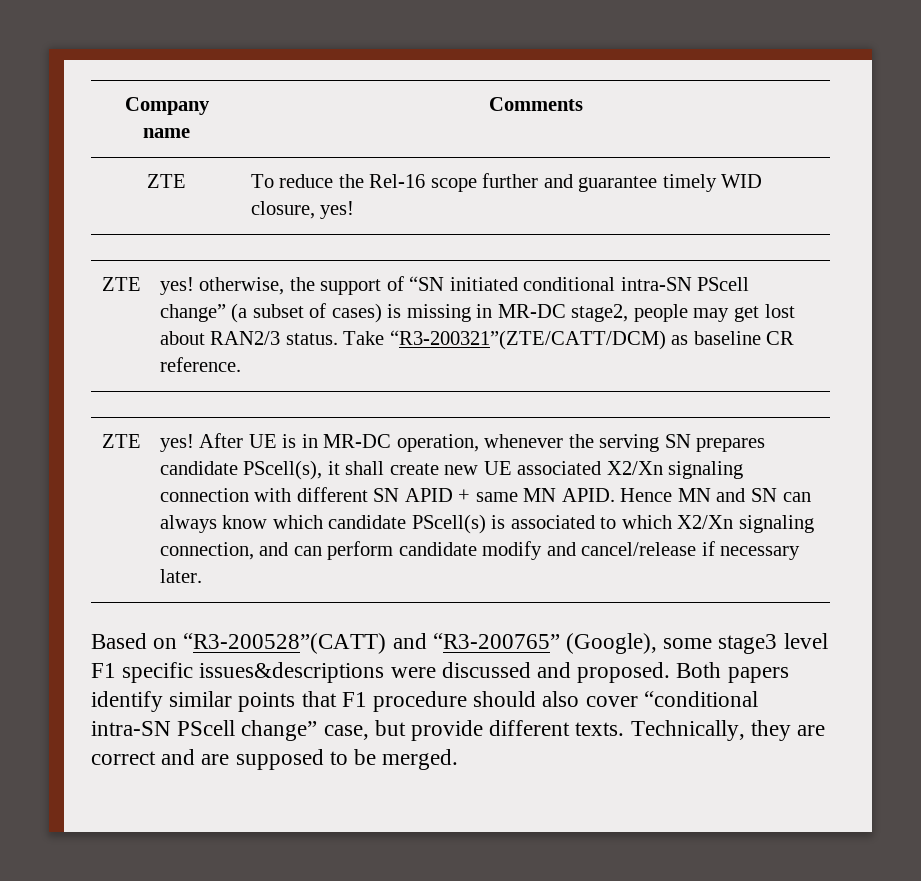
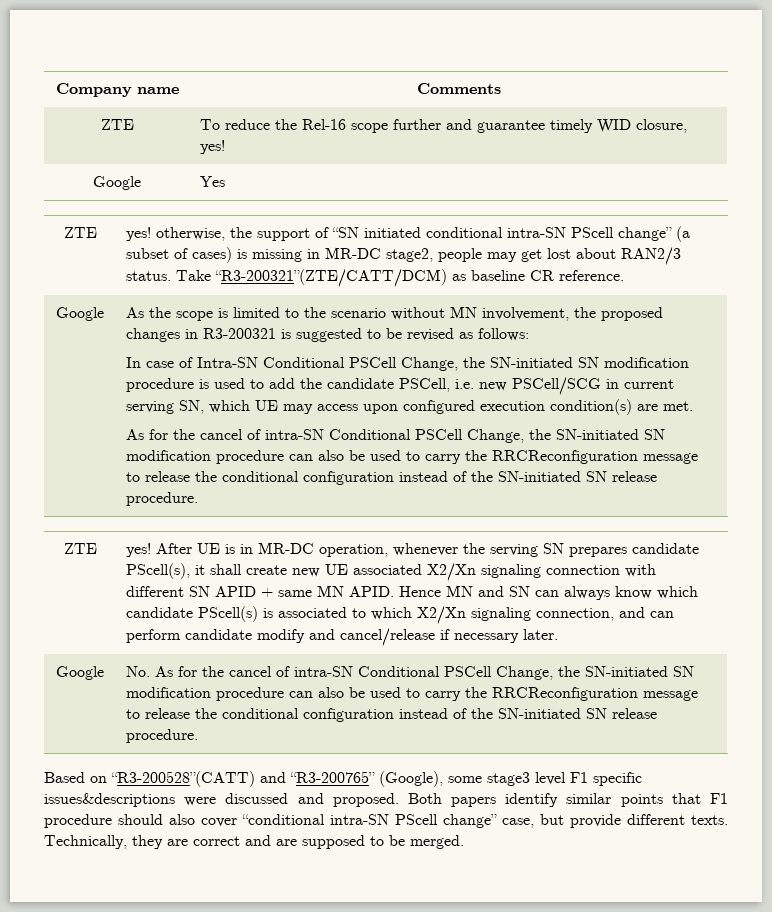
(355, 210) none -> [93,176,141,190] [200,176,226,187] // Google | Yes
(241, 364) none -> [56,307,104,321] [126,306,664,321] [126,328,530,342] [126,357,690,371] [126,377,675,395] [126,399,694,415] [126,429,666,443] [126,450,699,464] [126,471,658,485] [126,492,199,506] // Google | As the scope is limited to the scenario without MN involvement, the proposed changes in R3-200321 is suggested to be revised as follows: // In case of Intra-SN Conditional PSCell Change, the SN-initiated SN modification procedure is used to add the candidate PSCell, i.e. new PSCell/SCG in current serving SN, which UE may access upon configured execution condition(s) are met. // As for the cancel of intra-SN Conditional PSCell Change, the SN-initiated SN modification procedure can also be used to carry the RRCReconfiguration message to release the conditional configuration instead of the SN-initiated SN release procedure.
(202, 576) none -> [56,666,104,680] [126,666,695,680] [126,687,699,701] [126,708,658,722] [126,729,199,743] // Google | No. As for the cancel of intra-SN Conditional PSCell Change, the SN-initiated SN modification procedure can also be used to carry the RRCReconfiguration message to release the conditional configuration instead of the SN-initiated SN release procedure.

